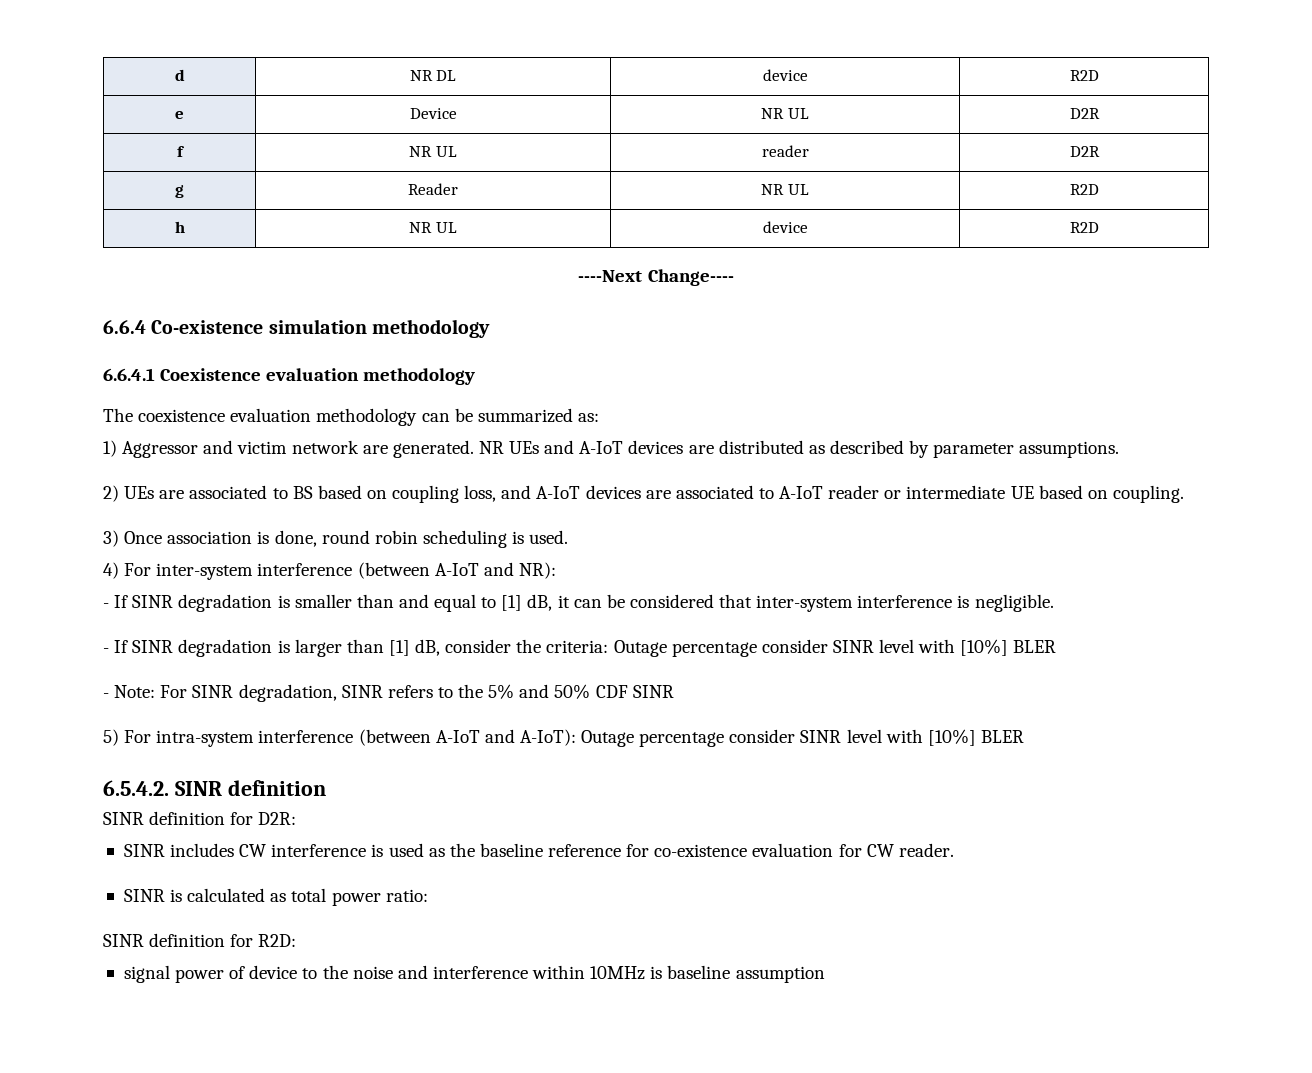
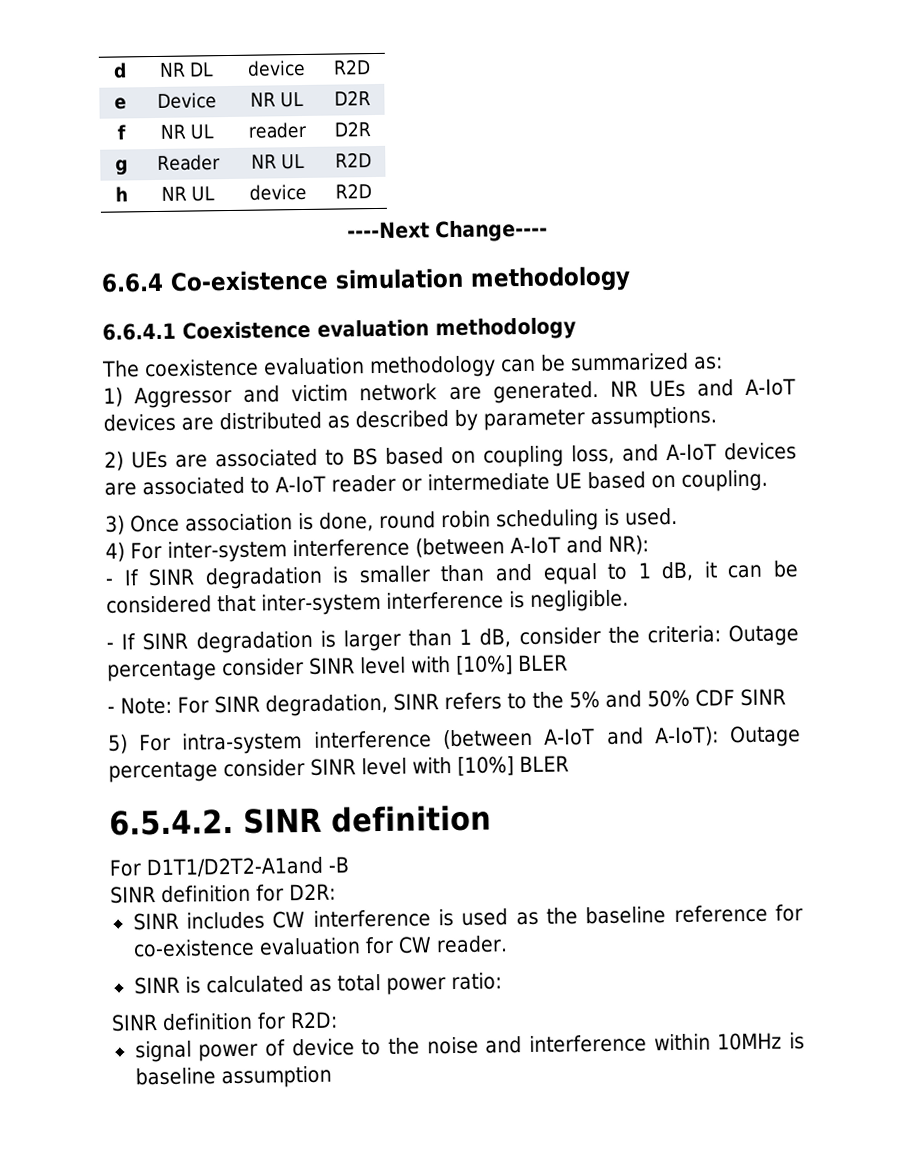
[501,595,523,611] [1] -> [637,562,651,579] 1
[388,640,410,656] [1] -> [459,628,473,645] 1
(326, 788) none -> [109,856,349,878] // For D1T1/D2T2-A1and -B

